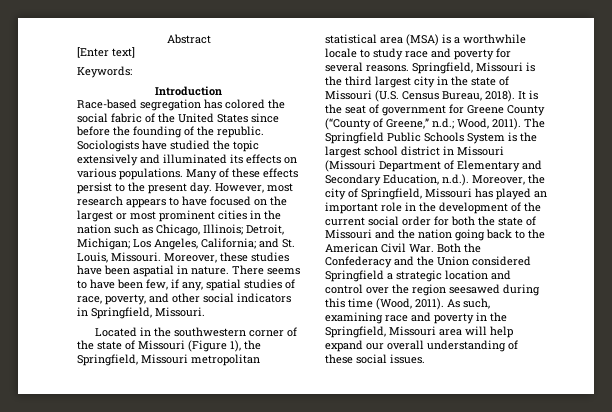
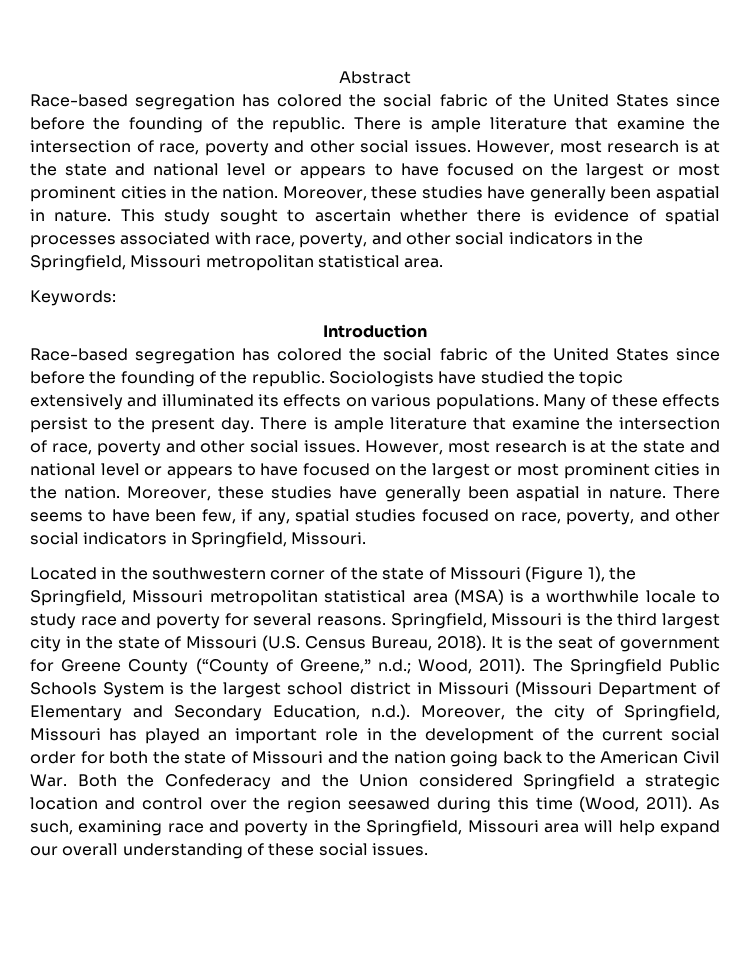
[77,47,135,58] [Enter text] -> [30,94,721,110] [30,117,720,133] [30,140,720,156] [30,163,720,179] [30,186,720,202] [30,209,720,225] [30,232,644,248] [30,255,444,271] Race-based segregation has colored the social fabric of the United States since before the founding of the republic. There is ample literature that examine the intersection of race, poverty and other social issues. However, most research is at the state and national level or appears to have focused on the largest or most prominent cities in the nation. Moreover, these studies have generally been aspatial in nature. This study sought to ascertain whether there is evidence of spatial processes associated with race, poverty, and other social indicators in the Springfield, Missouri metropolitan statistical area.
[215,183,293,193] [77,196,123,206] However, most research -> [260,417,720,433] [30,440,721,456] [30,463,163,476] There is ample literature that examine the intersection of race, poverty and other social issues. However, most research is at the state and national level or
[77,224,284,236] [77,238,295,250] [77,252,289,263] [77,265,102,275] nation such as Chicago, Illinois; Detroit, Michigan; Los Angeles, California; and St. Louis, Missouri. Moreover, these studies have -> [64,486,461,502] nation. Moreover, these studies have generally
[285,279,295,289] of -> [421,509,516,522] focused on

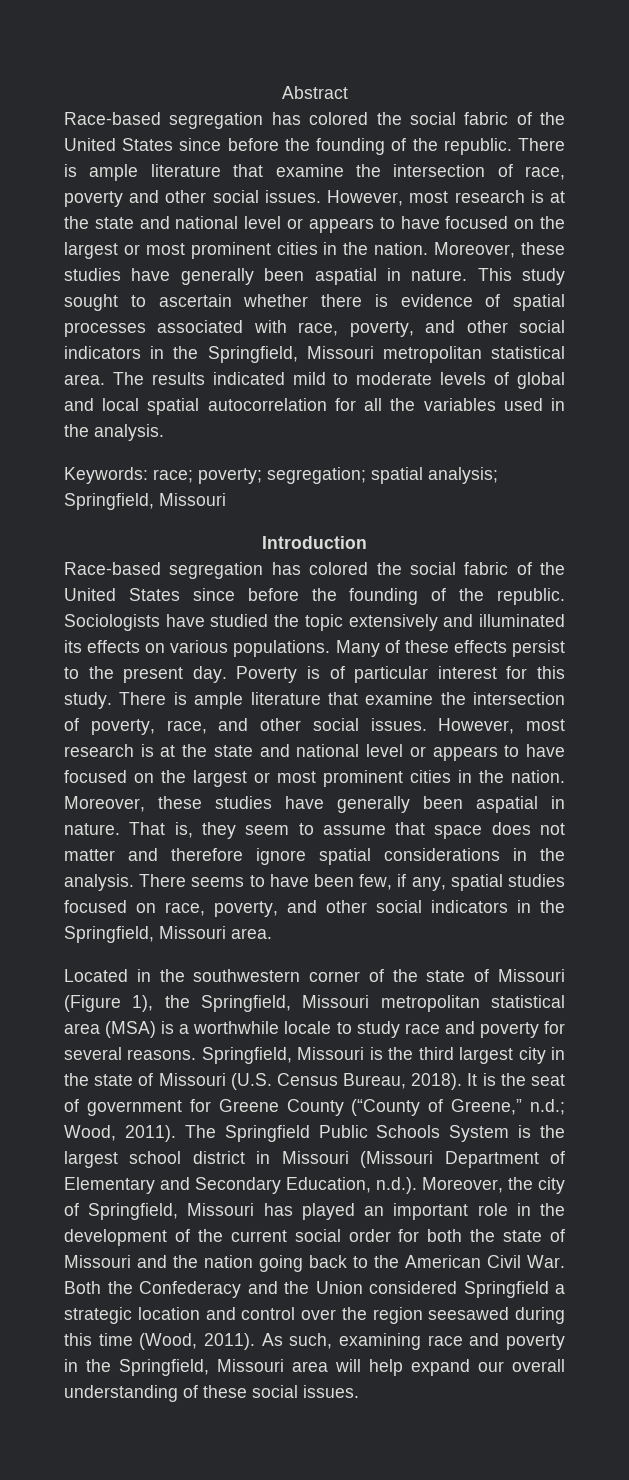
[30,290,116,306] // Keywords: -> [112,372,566,389] [64,398,565,415] [64,424,164,441] [64,467,498,484] [64,493,226,510] The results indicated mild to moderate levels of global and local spatial autocorrelation for all the variables used in the analysis. // Keywords: race; poverty; segregation; spatial analysis; Springfield, Missouri
[260,417,720,433] [30,440,161,456] There is ample literature that examine the intersection of race, poverty -> [236,666,566,683] [64,692,565,709] [64,718,207,735] Poverty is of particular interest for this study. There is ample literature that examine the intersection of poverty, race,
(666, 492) none -> [129,822,565,839] [64,848,565,865] [64,874,134,891] That is, they seem to assume that space does not matter and therefore ignore spatial considerations in the analysis.
[190,532,367,548] Springfield, Missouri. -> [540,900,565,913] [64,926,272,943] the Springfield, Missouri area.

